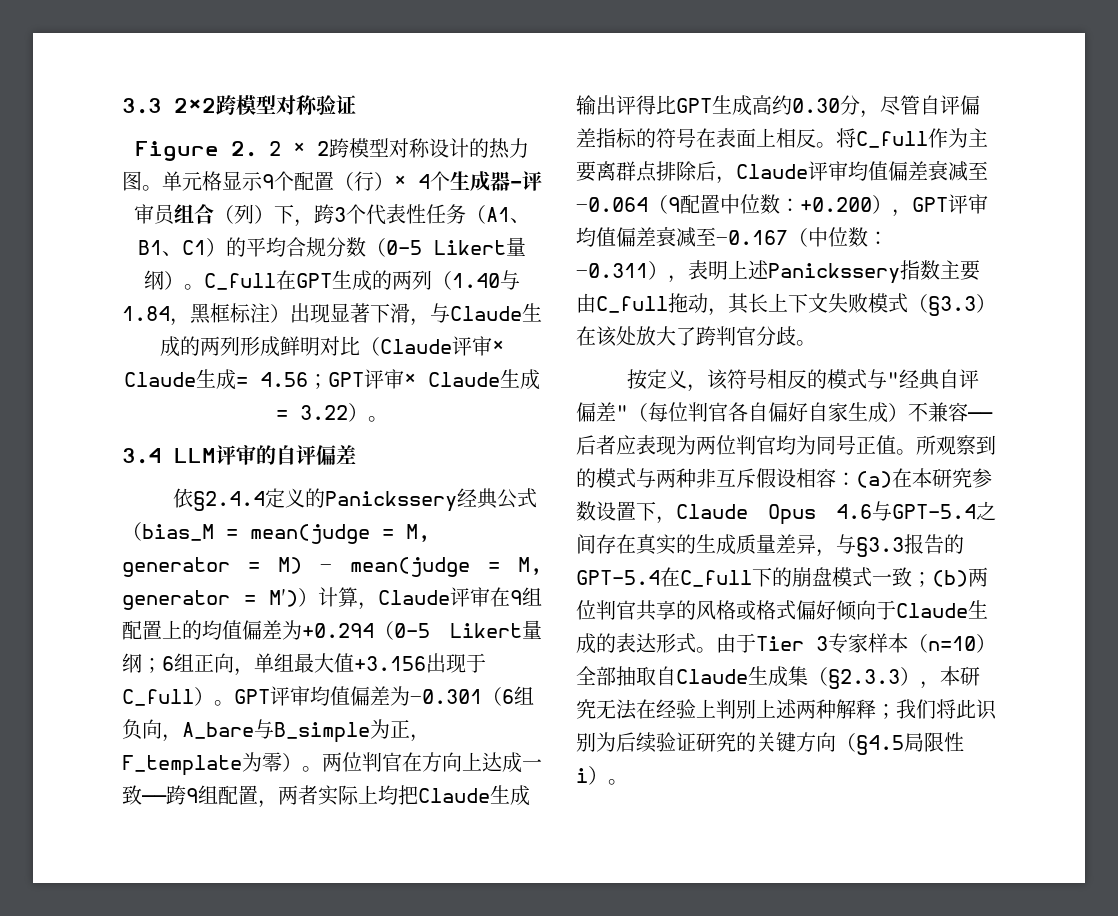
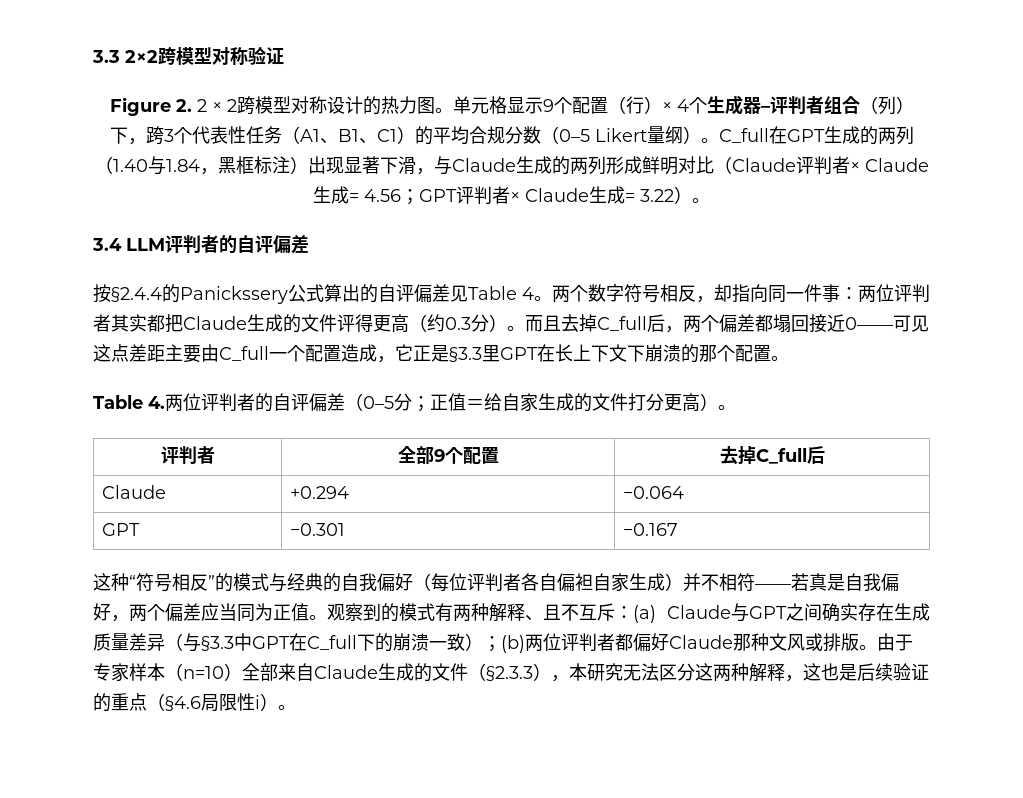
[134,204,176,225] 审员 -> [787,96,824,115] 判者
[472,336,492,356] 审 -> [813,156,850,174] 判者
[384,369,404,389] 审 -> [474,186,510,204] 判者
[236,445,256,465] 审 -> [183,235,219,254] 判者
[173,488,538,512] [122,522,430,544] [122,557,542,577] [122,587,542,610] [122,620,542,640] [122,653,486,676] [122,686,534,706] [122,719,430,743] [122,752,542,776] [122,785,530,808] [576,95,980,118] [576,128,988,148] [576,161,988,184] [576,194,988,217] [576,227,888,247] [576,260,980,284] [576,293,996,316] [576,326,816,347] [627,369,980,392] [576,402,993,423] [576,435,996,455] [576,468,992,488] [576,501,996,525] [576,534,964,557] [576,567,988,587] [576,600,988,621] [576,633,828,654] 依§2.4.4定义的Panickssery经典公式（bias_M = mean(judge = M, generator = M) − mean(judge = M, generator = M′)）计算，Claude评审在9组配置上的均值偏差为+0.294（0–5 Likert量纲；6组正向，单组最大值+3.156出现于C_full）。GPT评审均值偏差为−0.301（6组负向，A_bare与B_simple为正，F_template为零）。两位判官在方向上达成一致——跨9组配置，两者实际上均把Claude生成输出评得比GPT生成高约0.30分，尽管自评偏差指标的符号在表面上相反。将C_full作为主要离群点排除后，Claude评审均值偏差衰减至−0.064（9配置中位数：+0.200），GPT评审均值偏差衰减至−0.167（中位数：−0.311），表明上述Panickssery指数主要由C_full拖动，其长上下文失败模式（§3.3）在该处放大了跨判官分歧。 // 按定义，该符号相反的模式与"经典自评偏差"（每位判官各自偏好自家生成）不兼容——后者应表现为两位判官均为同号正值。所观察到的模式与两种非互斥假设相容：(a)在本研究参数设置下，Claude Opus 4.6与GPT-5.4之间存在真实的生成质量差异，与§3.3报告的GPT-5.4在C_full下的崩盘模式一致；(b)两位判官共享的风格或格式偏好倾向于Claude生成的表达形式。由于Tier 3 -> [93,284,930,304] [93,314,929,333] [93,344,789,363] [93,393,736,412] [160,446,215,465] [397,446,499,465] [719,446,825,465] [102,485,167,499] [290,486,350,499] [623,486,685,499] [102,523,141,536] [290,523,346,536] [623,523,679,536] [93,573,899,592] [93,603,930,623] [93,633,913,653] 按§2.4.4的Panickssery公式算出的自评偏差见Table 4。两个数字符号相反，却指向同一件事：两位评判者其实都把Claude生成的文件评得更高（约0.3分）。而且去掉C_full后，两个偏差都塌回接近0——可见这点差距主要由C_full一个配置造成，它正是§3.3里GPT在长上下文下崩溃的那个配置。 // Table 4.两位评判者的自评偏差（0–5分；正值＝给自家生成的文件打分更高）。 // 评判者 | 全部9个配置 | 去掉C_full后 // Claude | +0.294 | −0.064 // GPT | −0.301 | −0.167 // 这种“符号相反”的模式与经典的自我偏好（每位评判者各自偏袒自家生成）并不相符——若真是自我偏好，两个偏差应当同为正值。观察到的模式有两种解释、且不互斥：(a) Claude与GPT之间确实存在生成质量差异（与§3.3中GPT在C_full下的崩溃一致）；(b)两位评判者都偏好Claude那种文风或排版。由于
[616,666,656,686] 抽取 -> [278,663,296,681] 来
[788,666,808,686] 集 -> [414,663,468,682] 的文件
[636,699,997,720] [576,732,904,755] 在经验上判别上述两种解释；我们将此识别为后续验证研究的关键方向（§4.5 -> [659,663,929,682] [93,693,201,712] 区分这两种解释，这也是后续验证的重点（§4.6

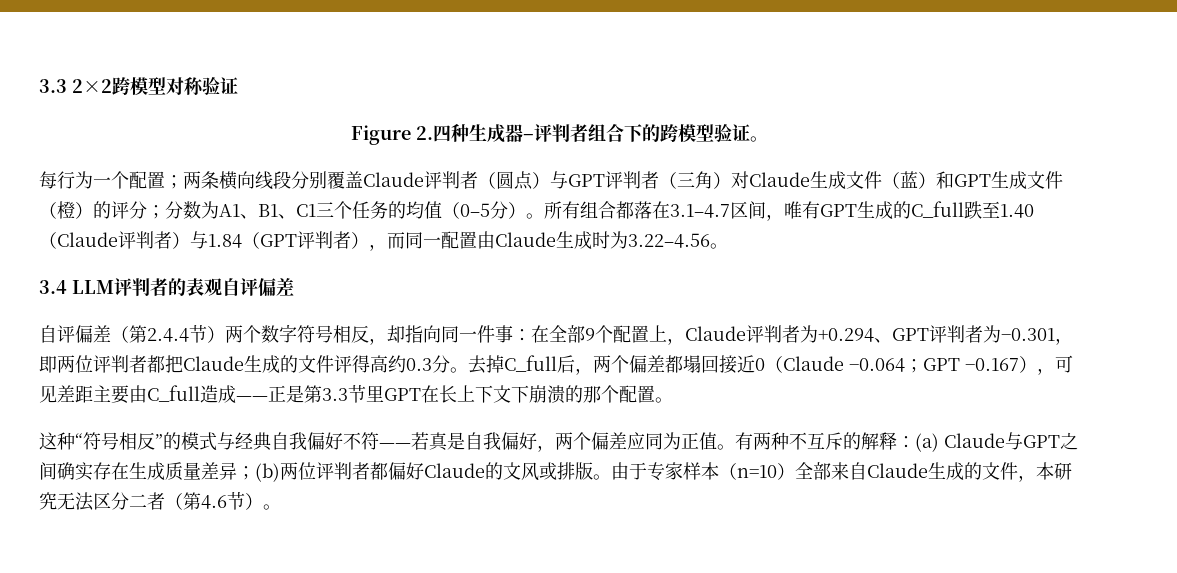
[196,96,707,115] 2 × 2跨模型对称设计的热力图。单元格显示9个配置（行）× 4个 -> [432,123,469,142] 四种
[859,96,914,115] [109,126,914,145] [94,156,929,175] [313,186,692,205] （列）下，跨3个代表性任务（A1、B1、C1）的平均合规分数（0–5 Likert量纲）。C_full在GPT生成的两列（1.40与1.84，黑框标注）出现显著下滑，与Claude生成的两列形成鲜明对比（Claude评判者× Claude生成= 4.56；GPT评判者× Claude生成= 3.22） -> [623,124,768,142] [39,171,1063,190] [39,201,1034,221] [39,231,710,251] 下的跨模型验证。 // 每行为一个配置；两条横向线段分别覆盖Claude评判者（圆点）与GPT评判者（三角）对Claude生成文件（蓝）和GPT生成文件（橙）的评分；分数为A1、B1、C1三个任务的均值（0–5分）。所有组合都落在3.1–4.7区间，唯有GPT生成的C_full跌至1.40（Claude评判者）与1.84（GPT评判者），而同一配置由Claude生成时为3.22–4.56
(237, 244) none -> [186,278,222,296] 表观
[93,284,552,304] 按§2.4.4的Panickssery公式算出的自评偏差见Table 4。 -> [39,325,225,343] 自评偏差（第2.4.4节）
[858,284,930,302] [93,314,147,332] 两位评判者其实 -> [531,325,1073,345] [39,355,147,373] 在全部9个配置上，Claude评判者为+0.294、GPT评判者为−0.301，即两位评判者
[373,314,427,333] 更高（ -> [370,355,388,373] 高
[489,314,561,332] ）。而且 -> [450,367,468,373] 。
[845,315,929,332] [93,344,482,363] 0——可见这点差距主要由C_full一个配置造成，它正是§3.3 -> [755,355,1073,375] [39,385,366,404] 0（Claude −0.064；GPT −0.167），可见差距主要由C_full造成——正是第3.3节
[93,393,736,412] [160,446,215,465] [397,446,499,465] [719,446,825,465] [102,485,167,499] [290,486,350,499] [623,486,685,499] [102,523,141,536] [290,523,346,536] [623,523,679,536] // Table 4.两位评判者的自评偏差（0–5分；正值＝给自家生成的文件打分更高）。 // 评判者 | 全部9个配置 | 去掉C_full后 // Claude | +0.294 | −0.064 // GPT | −0.301 | −0.167 -> (673, 400) none
[323,573,737,592] 的自我偏好（每位评判者各自偏袒自家生成）并不相 -> [271,432,361,450] 自我偏好不
[219,603,237,621] 当 -> (645, 441) none
[327,603,615,622] 观察到的模式有两种解释、且不互斥 -> [735,432,897,450] 有两种不互斥的解释
[165,633,483,652] （与§3.3中GPT在C_full下的崩溃一致） -> (237, 471) none
[733,633,769,651] 那种 -> [485,462,503,480] 的
[468,663,551,681] （§2.3.3） -> (1018, 471) none
[695,663,929,682] [93,693,260,712] 这两种解释，这也是后续验证的重点（§4.6局限性i -> [129,492,245,510] 二者（第4.6节

